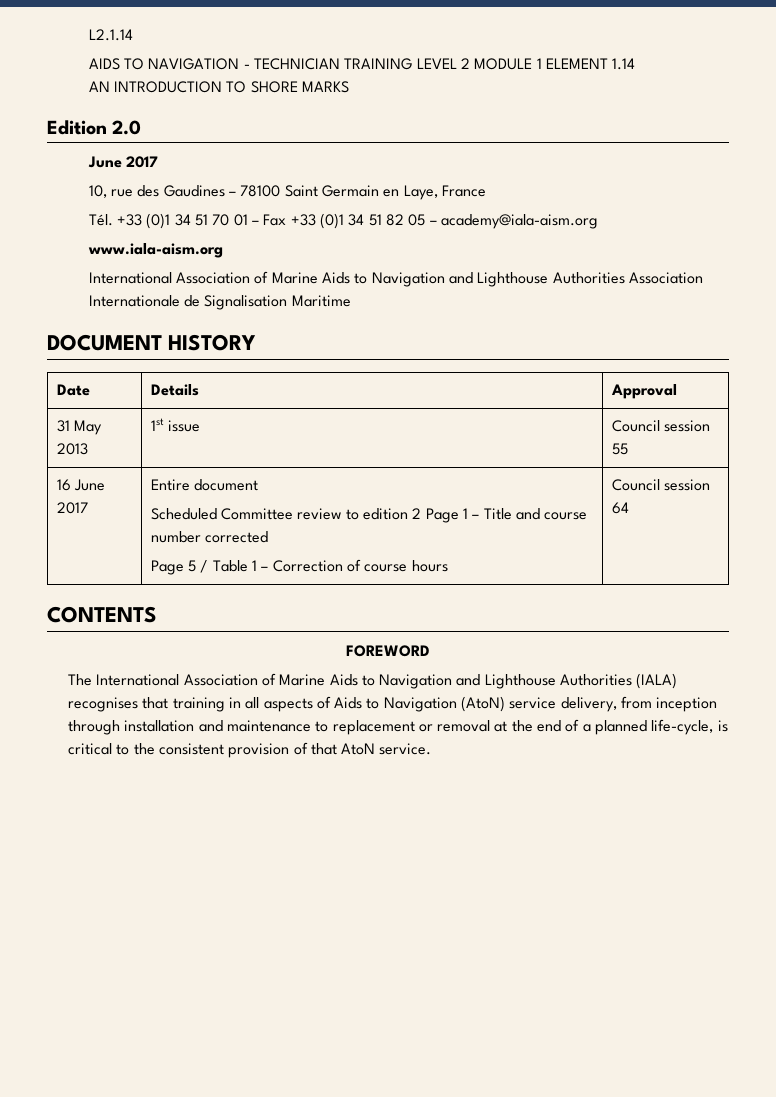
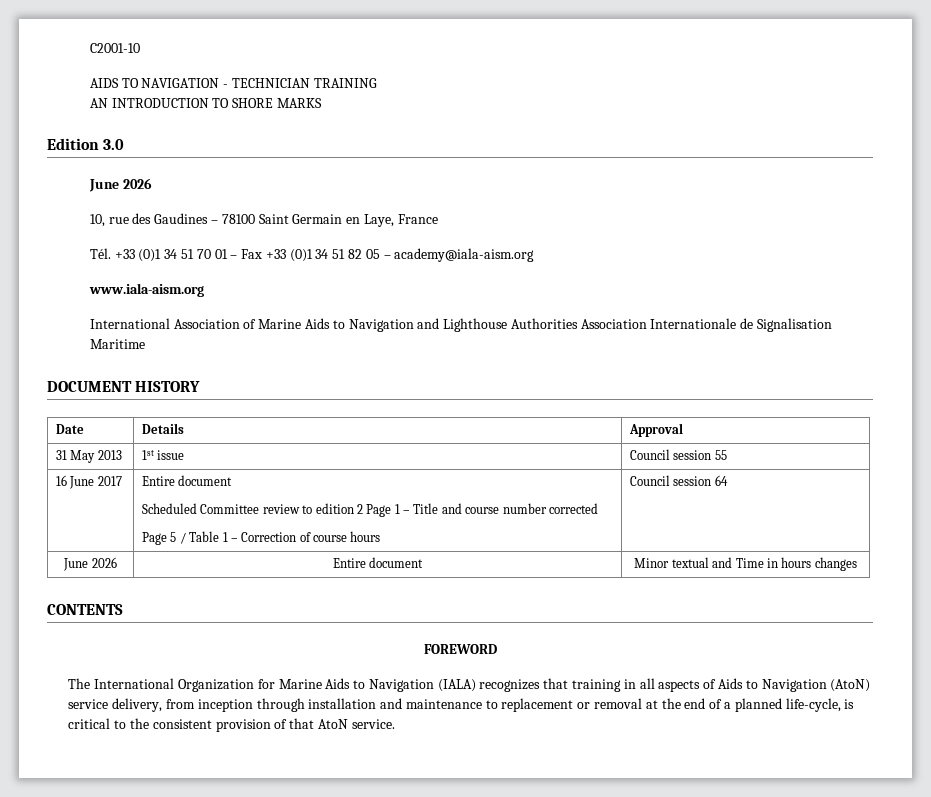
[88,29,133,41] L2.1.14 -> [89,43,140,53] C2001-10
[416,58,636,70] LEVEL 2 MODULE 1 ELEMENT 1.14 -> (377, 83) none
[112,120,142,135] [87,156,159,168] 2.0 // June 2017 -> [103,139,125,150] [88,178,152,192] 3.0 // June 2026
(629, 508) none -> [63,557,117,571] [332,557,424,568] [634,557,857,571] // June 2026 | Entire document | Minor textual and Time in hours changes
[183,673,678,689] [67,697,138,712] Association of Marine Aids to Navigation and Lighthouse Authorities (IALA) recognises -> [178,678,541,692] Organization for Marine Aids to Navigation (IALA) recognizes

